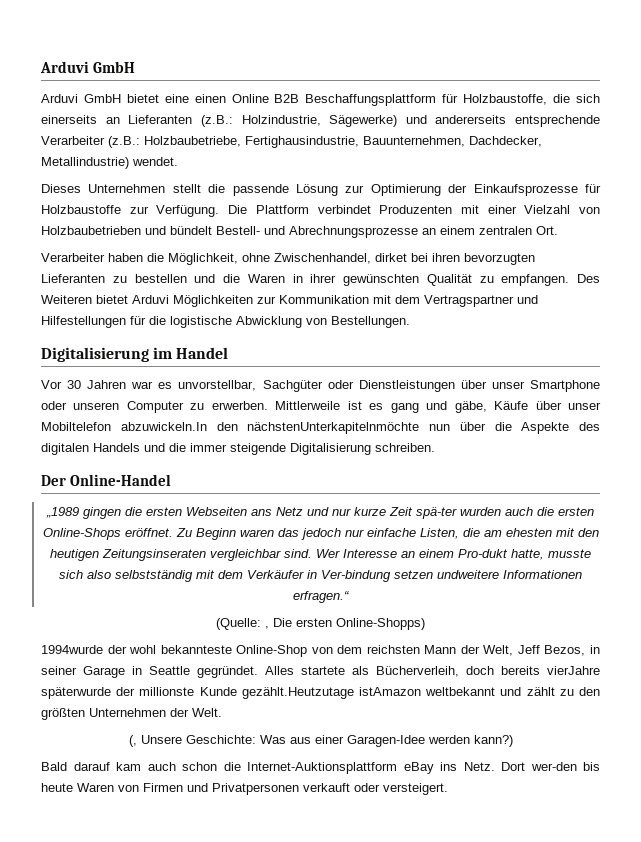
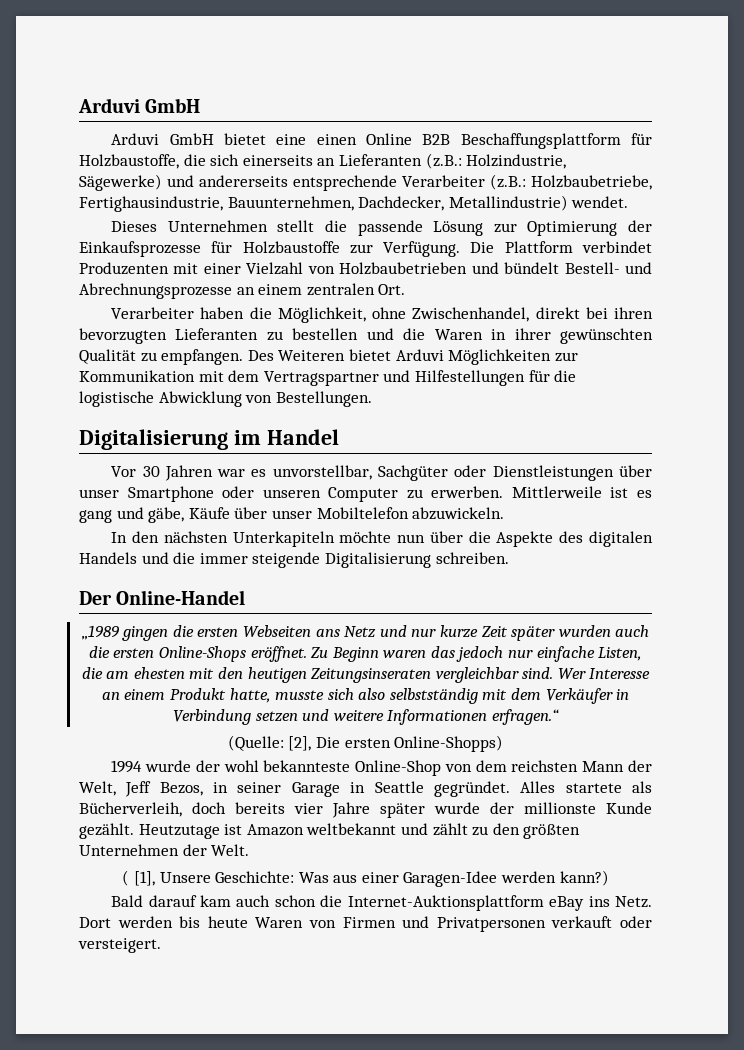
[375,253,407,262] dirket -> [535,307,580,319] direkt
[120,422,420,434] abzuwickeln.In den nächstenUnterkapitelnmöchte -> [412,507,505,520] [111,531,392,547] abzuwickeln. // In den nächsten Unterkapiteln möchte
[416,507,457,519] spä-ter -> [511,626,556,641] später
[458,549,508,558] Pro-dukt -> [169,688,226,700] Produkt
[321,570,499,582] Ver-bindung setzen undweitere -> [173,709,384,725] Verbindung setzen und weitere
[265,626,269,629] , -> [288,736,312,751] [2],
[41,645,103,654] 1994wurde -> [111,760,191,773] 1994 wurde
[547,666,600,675] [41,687,421,699] vierJahre späterwurde der millionste Kunde gezählt.Heutzutage istAmazon -> [294,802,652,818] [79,823,304,839] vier Jahre später wurde der millionste Kunde gezählt. Heutzutage ist Amazon
[128,735,137,747] (, -> [122,870,155,886] ( [1],
[530,762,577,771] wer-den -> [117,916,173,928] werden

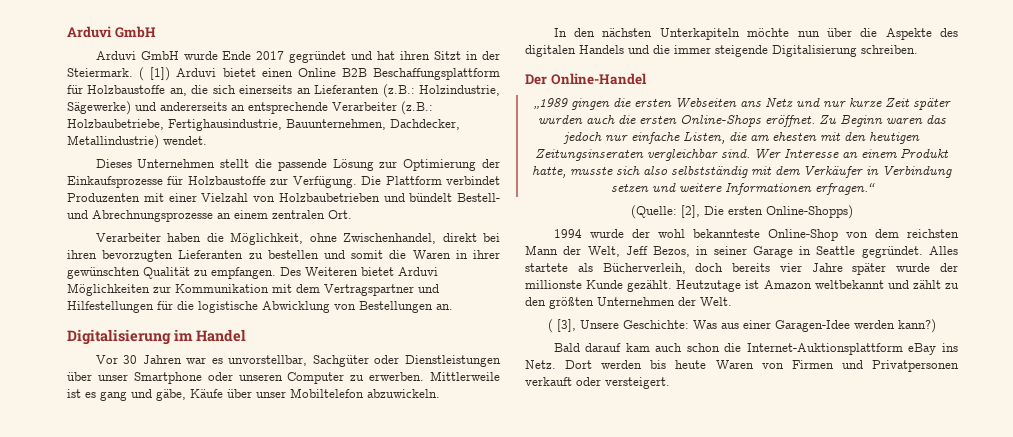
[223,133,307,145] bietet eine -> [183,51,501,63] [67,67,256,81] wurde Ende 2017 gegründet und hat ihren Sitzt in der Steiermark. ( [1]) Arduvi bietet
[79,154,179,169] Holzbaustoffe, -> [87,85,187,96] Holzbaustoffe an,
(288, 181) none -> [231,105,245,111] an
(394, 334) none -> [351,250,384,259] somit
[275,391,372,407] Bestellungen. -> [359,301,453,313] Bestellungen an.
[133,871,155,886] [1], -> [556,319,576,332] [3],

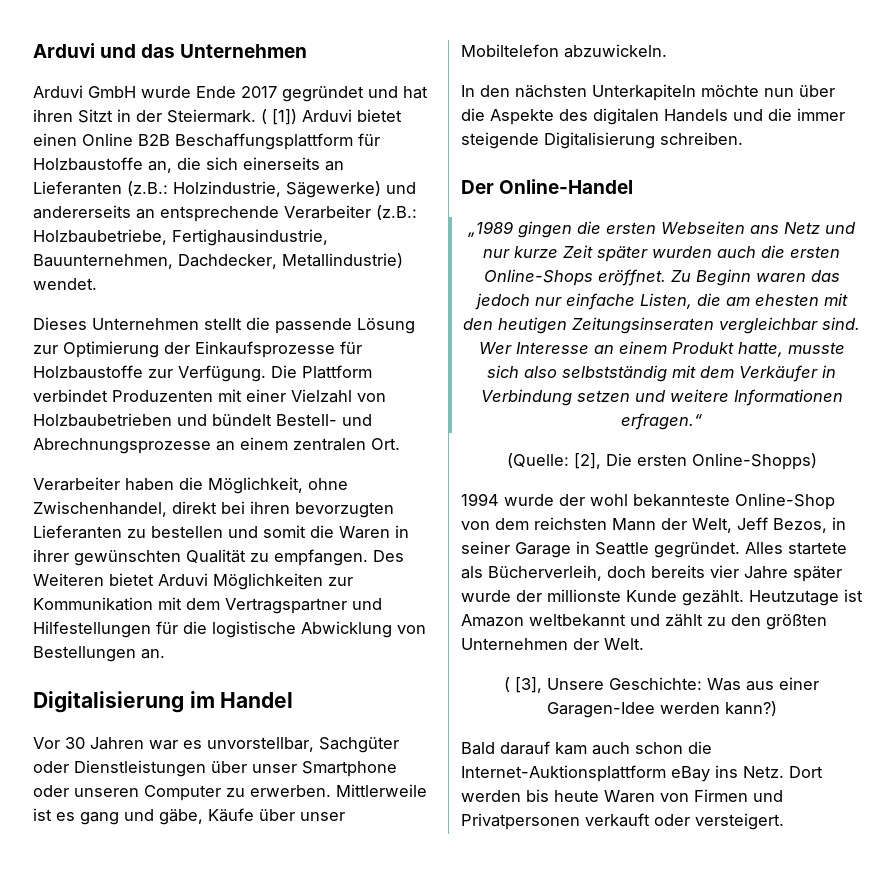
[67,26,156,38] Arduvi GmbH -> [33,43,308,58] Arduvi und das Unternehmen

